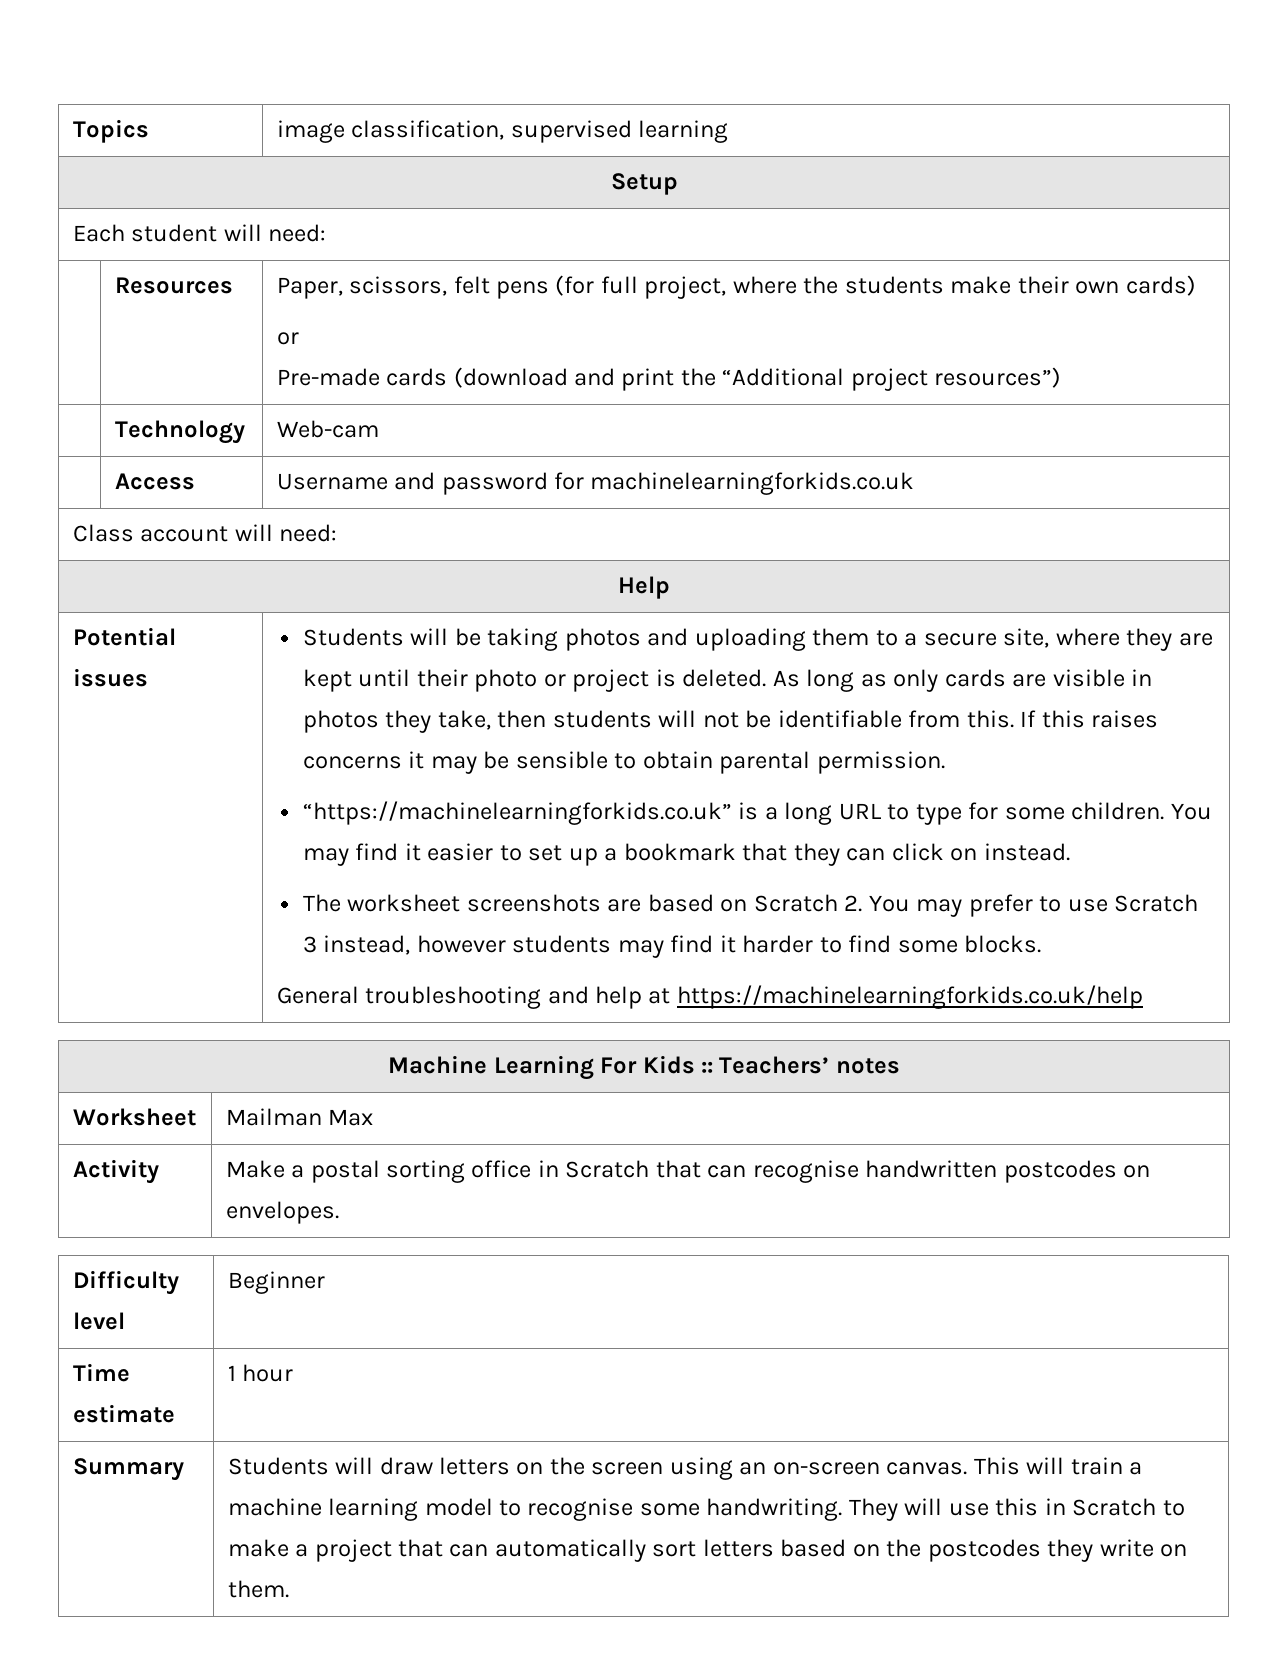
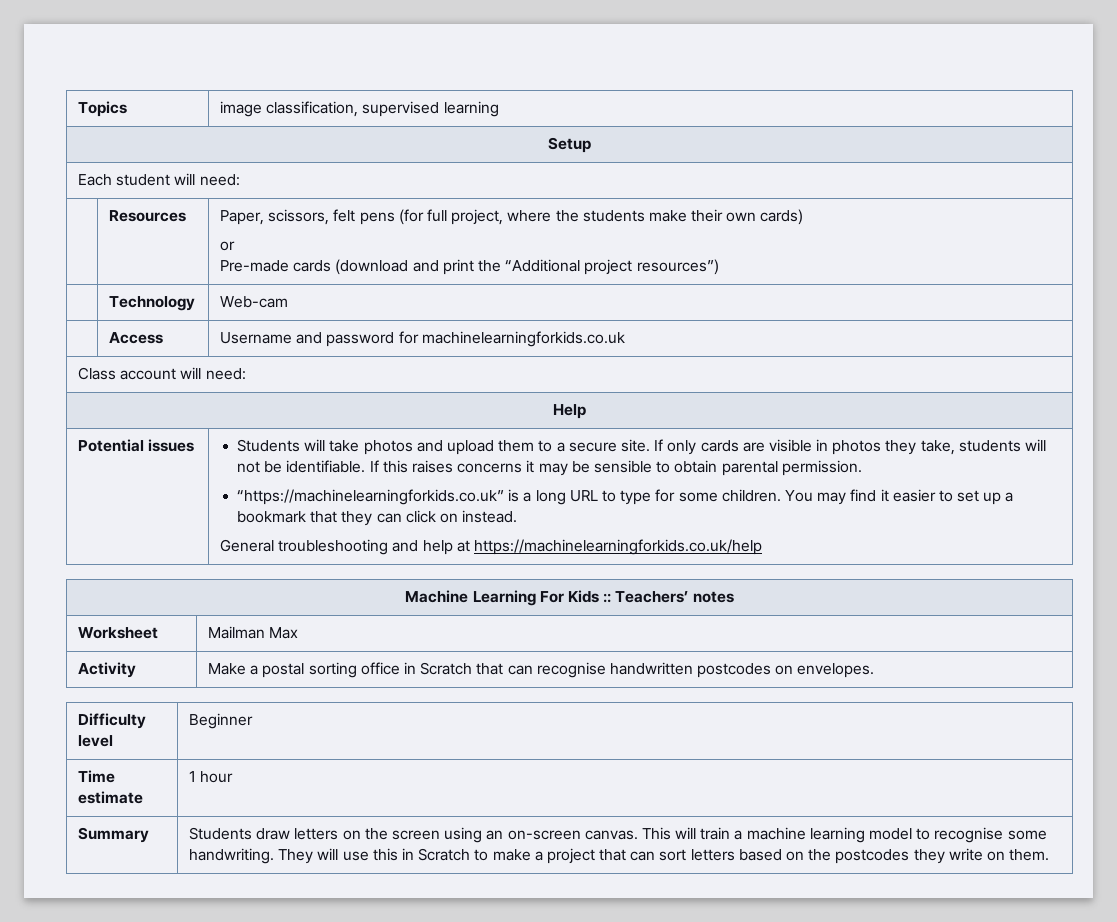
[454,628,559,651] be taking -> [329,440,360,452] take
[694,628,806,651] uploading -> [447,440,495,455] upload
[1003,628,1213,651] [302,669,887,692] site, where they are kept until their photo or project is deleted. As long as -> [620,439,664,452] site. If
[497,710,547,728] then -> (955, 447) none
[777,710,1014,728] identifiable from this. -> [286,460,366,473] identifiable.
[302,894,1199,917] [302,935,1042,958] // The worksheet screenshots are based on Scratch 2. You may prefer to use Scratch 3 instead, however students may find it harder to find some blocks. -> (518, 516) none
[335,1457,374,1474] will -> (253, 833) none
[494,1539,646,1562] automatically -> (656, 856) none

